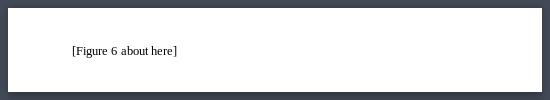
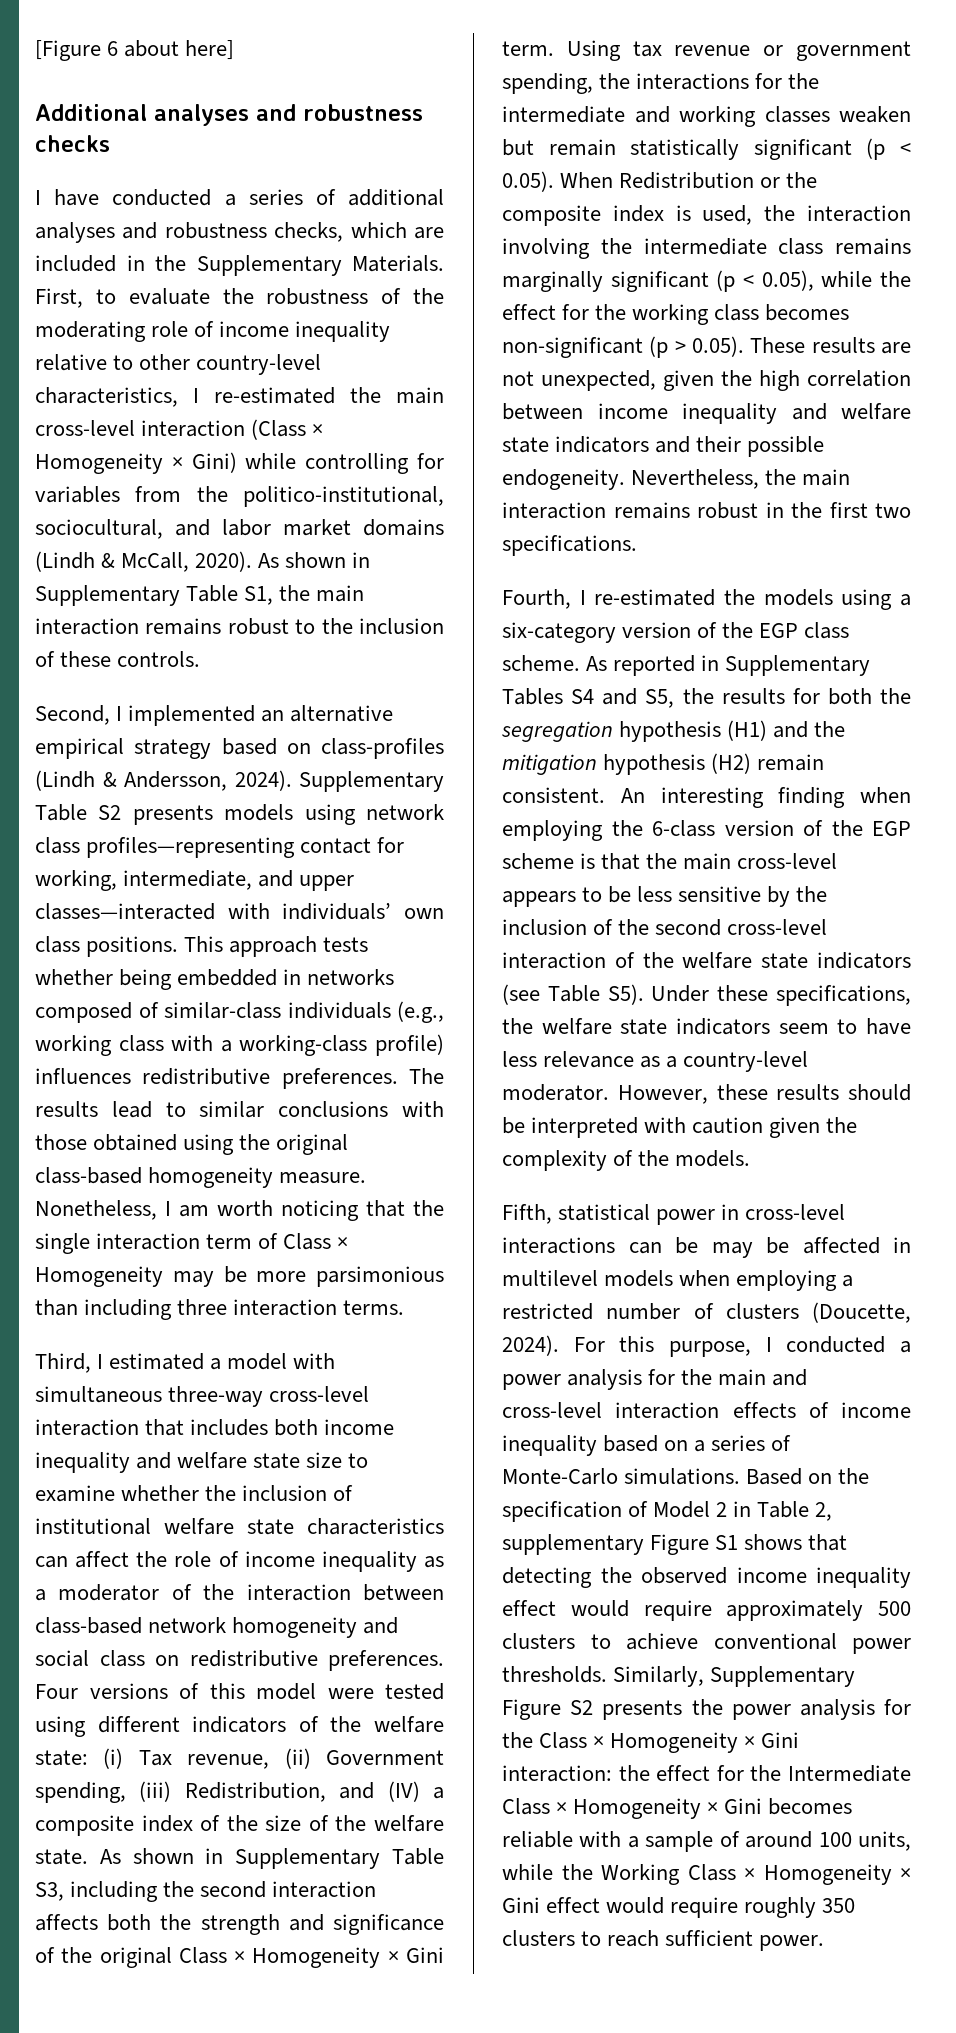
(178, 51) none -> [35,104,423,126] [35,135,110,152] [35,189,444,206] [35,222,444,243] [35,255,444,276] [35,288,444,308] [35,321,391,342] [35,354,322,375] [35,387,444,407] [35,419,324,440] [35,452,445,474] [35,486,444,507] [35,519,444,539] [35,551,371,572] [35,585,365,606] [35,618,444,635] [35,651,201,667] [35,705,394,726] [35,738,444,759] [35,770,444,792] [35,804,444,825] [35,837,405,858] [35,870,355,891] [35,903,444,920] [35,936,369,957] [35,969,395,990] [35,1001,444,1023] [35,1034,444,1056] [35,1068,444,1089] [35,1101,445,1118] [35,1134,349,1155] [35,1167,367,1188] [35,1200,444,1221] [35,1233,349,1254] [35,1266,444,1287] [35,1299,405,1320] [35,1353,336,1373] [35,1386,370,1407] [35,1419,395,1436] [35,1452,369,1473] [35,1485,354,1502] [35,1518,444,1535] [35,1551,444,1572] [35,1584,444,1601] [35,1617,399,1638] [35,1650,444,1671] [35,1683,444,1700] [35,1716,445,1737] [35,1748,444,1769] [35,1781,444,1803] [35,1815,444,1836] [35,1848,445,1869] [35,1881,377,1902] [35,1914,444,1935] [35,1947,444,1968] [502,40,911,61] [502,73,820,94] [502,106,911,127] [502,138,911,160] [502,171,818,192] [502,205,911,226] [502,238,911,259] [502,270,911,292] [502,304,850,325] [502,336,911,358] [502,370,911,391] [502,403,911,424] [502,436,825,457] [502,469,851,490] [502,502,911,519] [502,535,637,556] [502,589,911,610] [502,622,850,643] [502,655,871,676] [502,688,911,708] [501,720,846,742] [502,753,825,775] [502,787,911,808] [502,820,911,841] [502,853,838,870] [502,886,828,907] [502,919,828,936] [502,952,911,969] [502,984,911,1006] [502,1018,911,1035] [502,1051,809,1072] [502,1084,911,1104] [502,1117,858,1138] [502,1150,751,1171] [502,1204,846,1225] [502,1237,911,1258] [502,1270,854,1291] [502,1302,911,1323] [502,1335,911,1357] [502,1369,808,1390] [502,1402,911,1419] [502,1435,792,1456] [502,1468,870,1485] [502,1501,833,1522] [502,1534,848,1555] [502,1567,911,1588] [502,1600,911,1621] [502,1633,911,1654] [502,1666,856,1687] [502,1699,911,1720] [502,1732,800,1753] [502,1765,911,1782] [502,1798,853,1819] [502,1831,911,1852] [502,1864,911,1885] [502,1897,856,1918] [502,1930,825,1951] // Additional analyses and robustness checks // I have conducted a series of additional analyses and robustness checks, which are included in the Supplementary Materials. First, to evaluate the robustness of the moderating role of income inequality relative to other country-level characteristics, I re-estimated the main cross-level interaction (Class × Homogeneity × Gini) while controlling for variables from the politico-institutional, sociocultural, and labor market domains (Lindh & McCall, 2020). As shown in Supplementary Table S1, the main interaction remains robust to the inclusion of these controls. // Second, I implemented an alternative empirical strategy based on class-profiles (Lindh & Andersson, 2024). Supplementary Table S2 presents models using network class profiles—representing contact for working, intermediate, and upper classes—interacted with individuals’ own class positions. This approach tests whether being embedded in networks composed of similar-class individuals (e.g., working class with a working-class profile) influences redistributive preferences. The results lead to similar conclusions with those obtained using the original class-based homogeneity measure. Nonetheless, I am worth noticing that the single interaction term of Class × Homogeneity may be more parsimonious than including three interaction terms. // Third, I estimated a model with simultaneous three-way cross-level interaction that includes both income inequality and welfare state size to examine whether the inclusion of institutional welfare state characteristics can affect the role of income inequality as a moderator of the interaction between class-based network homogeneity and social class on redistributive preferences. Four versions of this model were tested using different indicators of the welfare state: (i) Tax revenue, (ii) Government spending, (iii) Redistribution, and (IV) a composite index of the size of the welfare state. As shown in Supplementary Table S3, including the second interaction affects both the strength and significance of the original Class × Homogeneity × Gini term. Using tax revenue or government spending, the interactions for the intermediate and working classes weaken but remain statistically significant (p < 0.05). When Redistribution or the composite index is used, the interaction involving the intermediate class remains marginally significant (p < 0.05), while the effect for the working class becomes non-significant (p > 0.05). These results are not unexpected, given the high correlation between income inequality and welfare state indicators and their possible endogeneity. Nevertheless, the main interaction remains robust in the first two specifications. // Fourth, I re-estimated the models using a six-category version of the EGP class scheme. As reported in Supplementary Tables S4 and S5, the results for both the segregation hypothesis (H1) and the mitigation hypothesis (H2) remain consistent. An interesting finding when employing the 6-class version of the EGP scheme is that the main cross-level appears to be less sensitive by the inclusion of the second cross-level interaction of the welfare state indicators (see Table S5). Under these specifications, the welfare state indicators seem to have less relevance as a country-level moderator. However, these results should be interpreted with caution given the complexity of the models. // Fifth, statistical power in cross-level interactions can be may be affected in multilevel models when employing a restricted number of clusters (Doucette, 2024). For this purpose, I conducted a power analysis for the main and cross-level interaction effects of income inequality based on a series of Monte-Carlo simulations. Based on the specification of Model 2 in Table 2, supplementary Figure S1 shows that detecting the observed income inequality effect would require approximately 500 clusters to achieve conventional power thresholds. Similarly, Supplementary Figure S2 presents the power analysis for the Class × Homogeneity × Gini interaction: the effect for the Intermediate Class × Homogeneity × Gini becomes reliable with a sample of around 100 units, while the Working Class × Homogeneity × Gini effect would require roughly 350 clusters to reach sufficient power.

